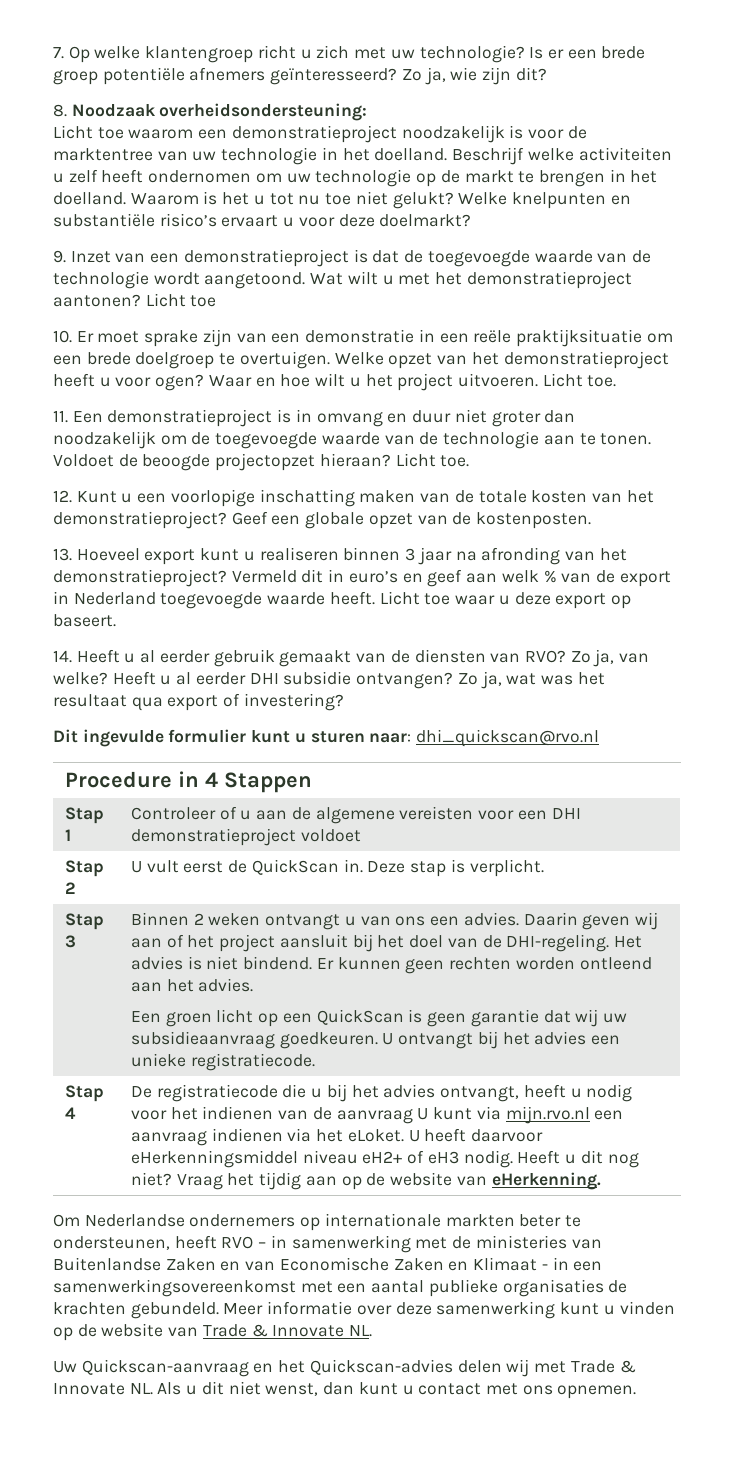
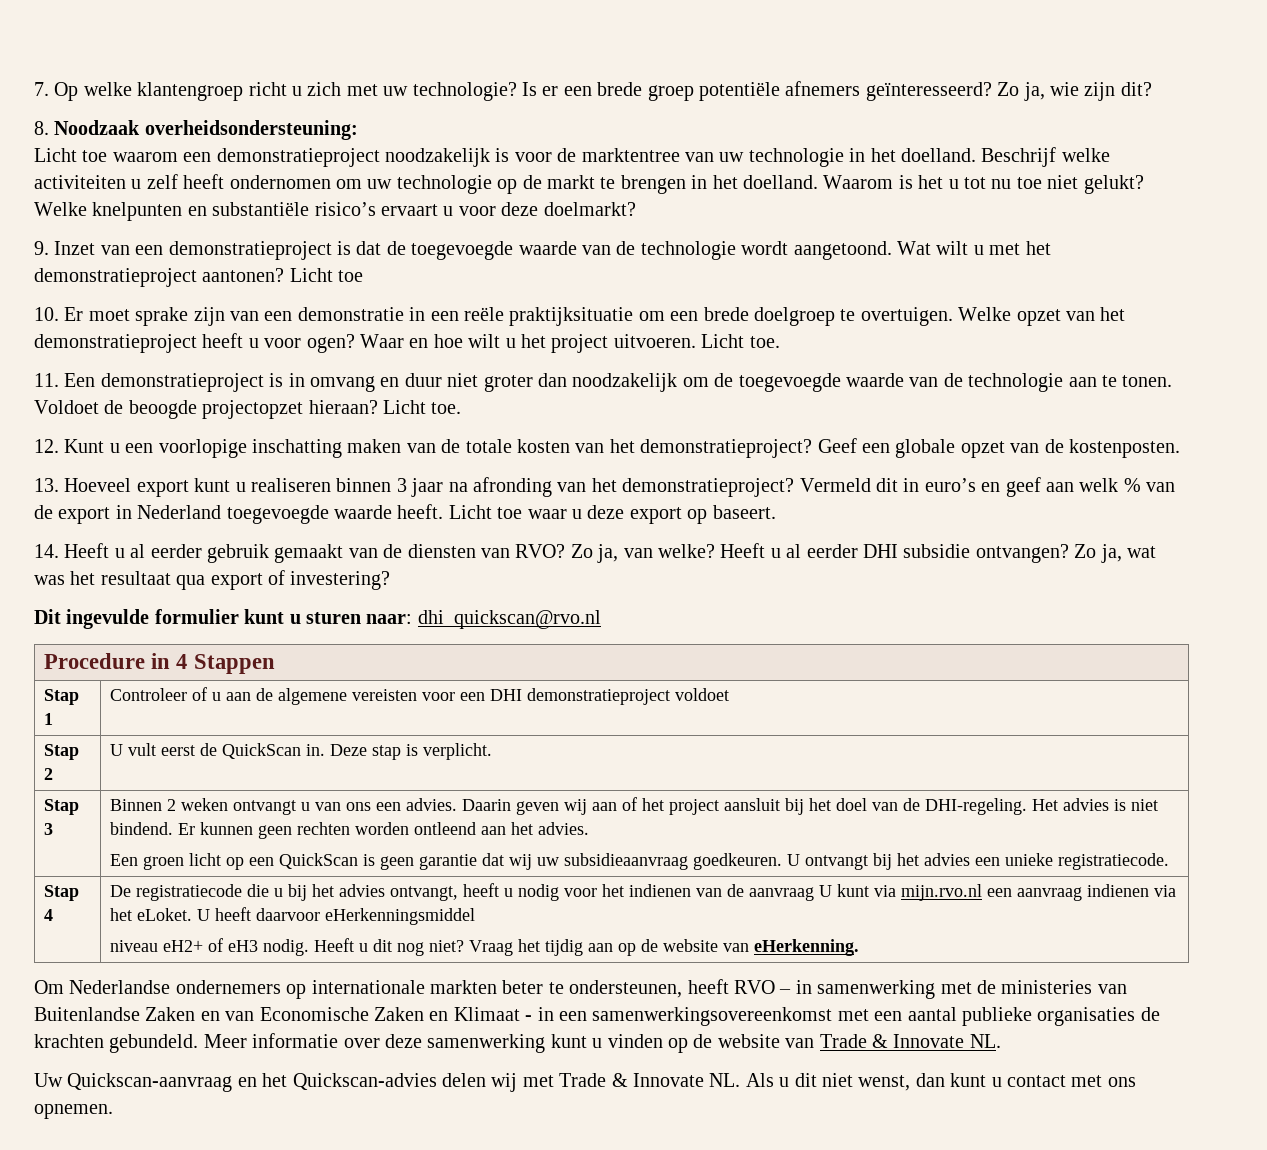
(298, 1159) none -> (476, 916) //

